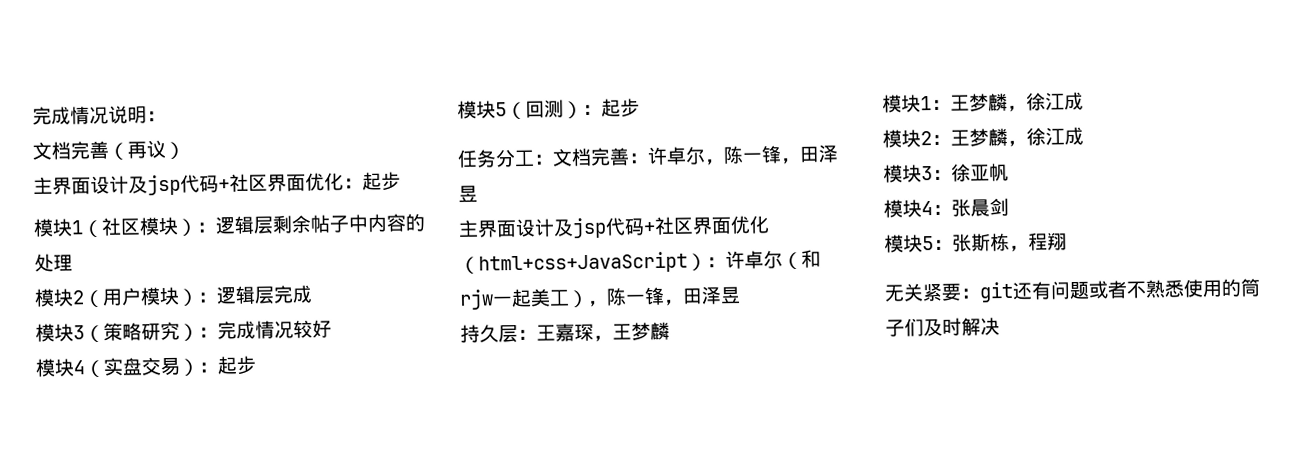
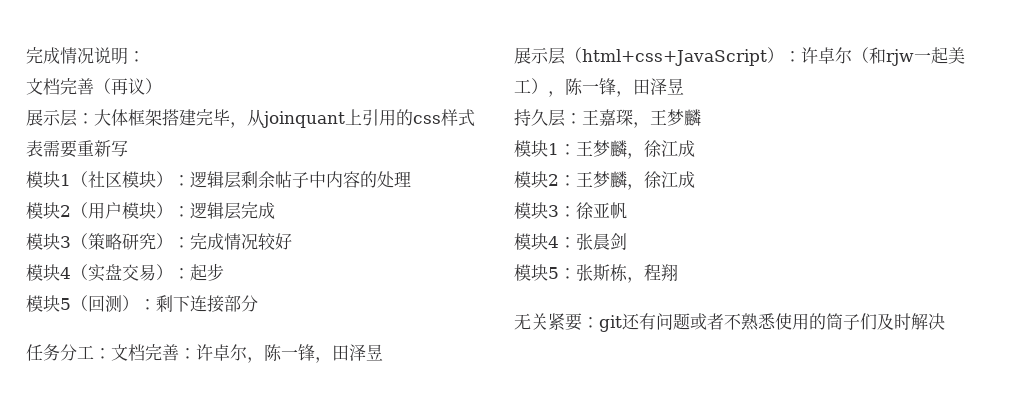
[33,171,401,196] 主界面设计及jsp代码+社区界面优化：起步 -> [26,109,475,128] [26,140,128,158] 展示层：大体框架搭建完毕，从joinquant上引用的css样式表需要重新写
[601,98,640,118] 起步 -> [156,295,258,313] 剩下连接部分
[458,215,770,239] 主界面设计及jsp代码+社区界面优化 -> [514,47,565,65] 展示层

